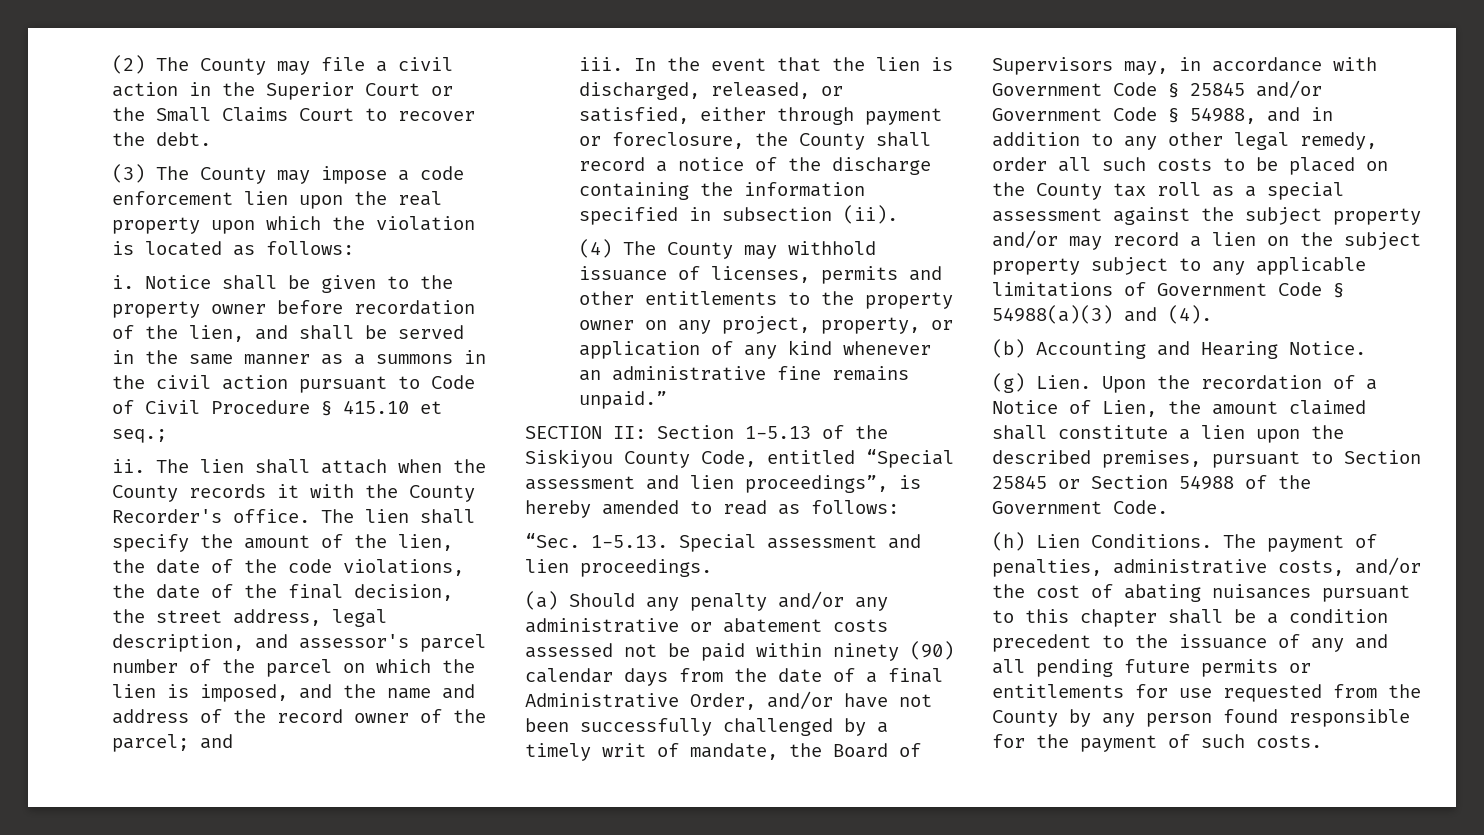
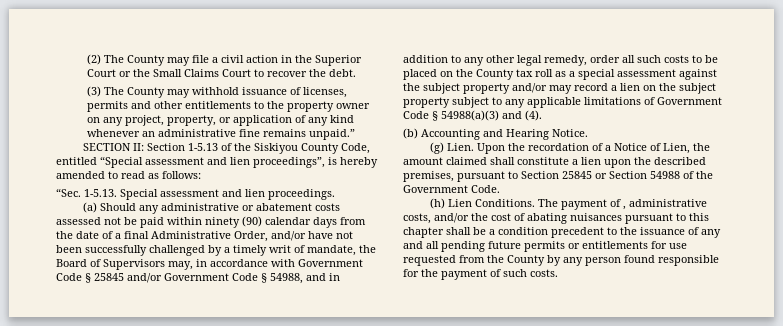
[321,166,465,184] [112,191,443,209] [112,216,476,234] [112,241,355,256] [112,275,454,293] [112,300,476,318] [112,325,465,342] [112,350,487,365] [112,375,476,393] [112,400,443,416] [112,429,168,443] [112,459,487,474] [112,484,476,502] [112,509,476,524] [112,534,454,552] [112,559,465,576] [112,584,454,601] [112,609,388,627] [112,634,487,652] [112,659,476,677] [112,684,476,702] [112,709,487,724] [112,734,234,752] [579,57,954,72] [579,82,844,100] [579,107,943,125] [579,132,932,150] [579,157,932,175] [579,182,866,200] [579,205,899,225] [579,239,778,259] impose a code enforcement lien upon the real property upon which the violation is located as follows: // i. Notice shall be given to the property owner before recordation of the lien, and shall be served in the same manner as a summons in the civil action pursuant to Code of Civil Procedure § 415.10 et seq.; // ii. The lien shall attach when the County records it with the County Recorder's office. The lien shall specify the amount of the lien, the date of the code violations, the date of the final decision, the street address, legal description, and assessor's parcel number of the parcel on which the lien is imposed, and the name and address of the record owner of the parcel; and // iii. In the event that the lien is discharged, released, or satisfied, either through payment or foreclosure, the County shall record a notice of the discharge containing the information specified in subsection (ii). // (4) The County may -> (190, 93) none
[690,591,888,611] penalty and/or any -> (160, 209) none
[992,559,1102,577] penalties, -> [623,206,627,210] ,

